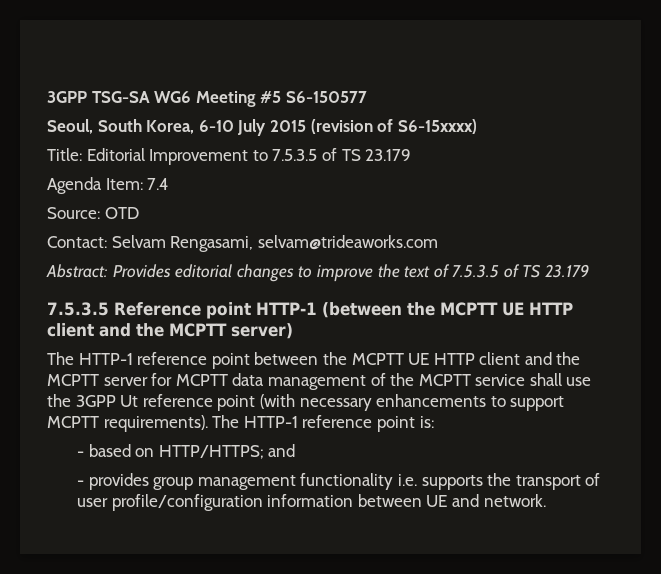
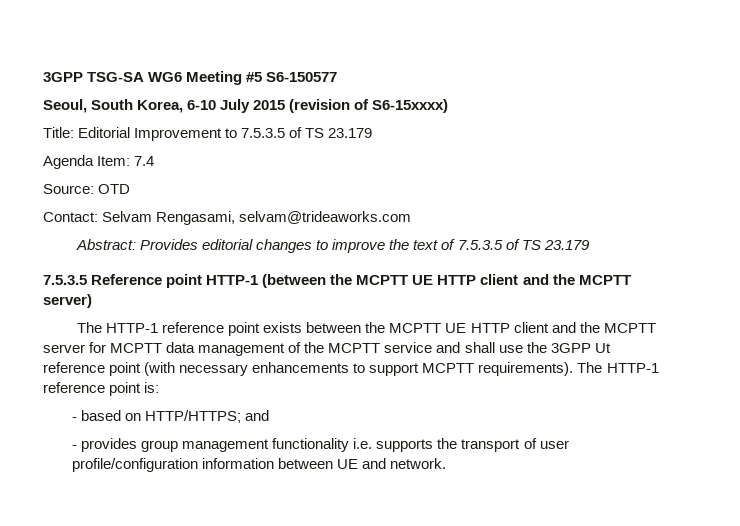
(250, 361) none -> [263,322,303,333] exists
(526, 380) none -> [436,342,461,353] and

